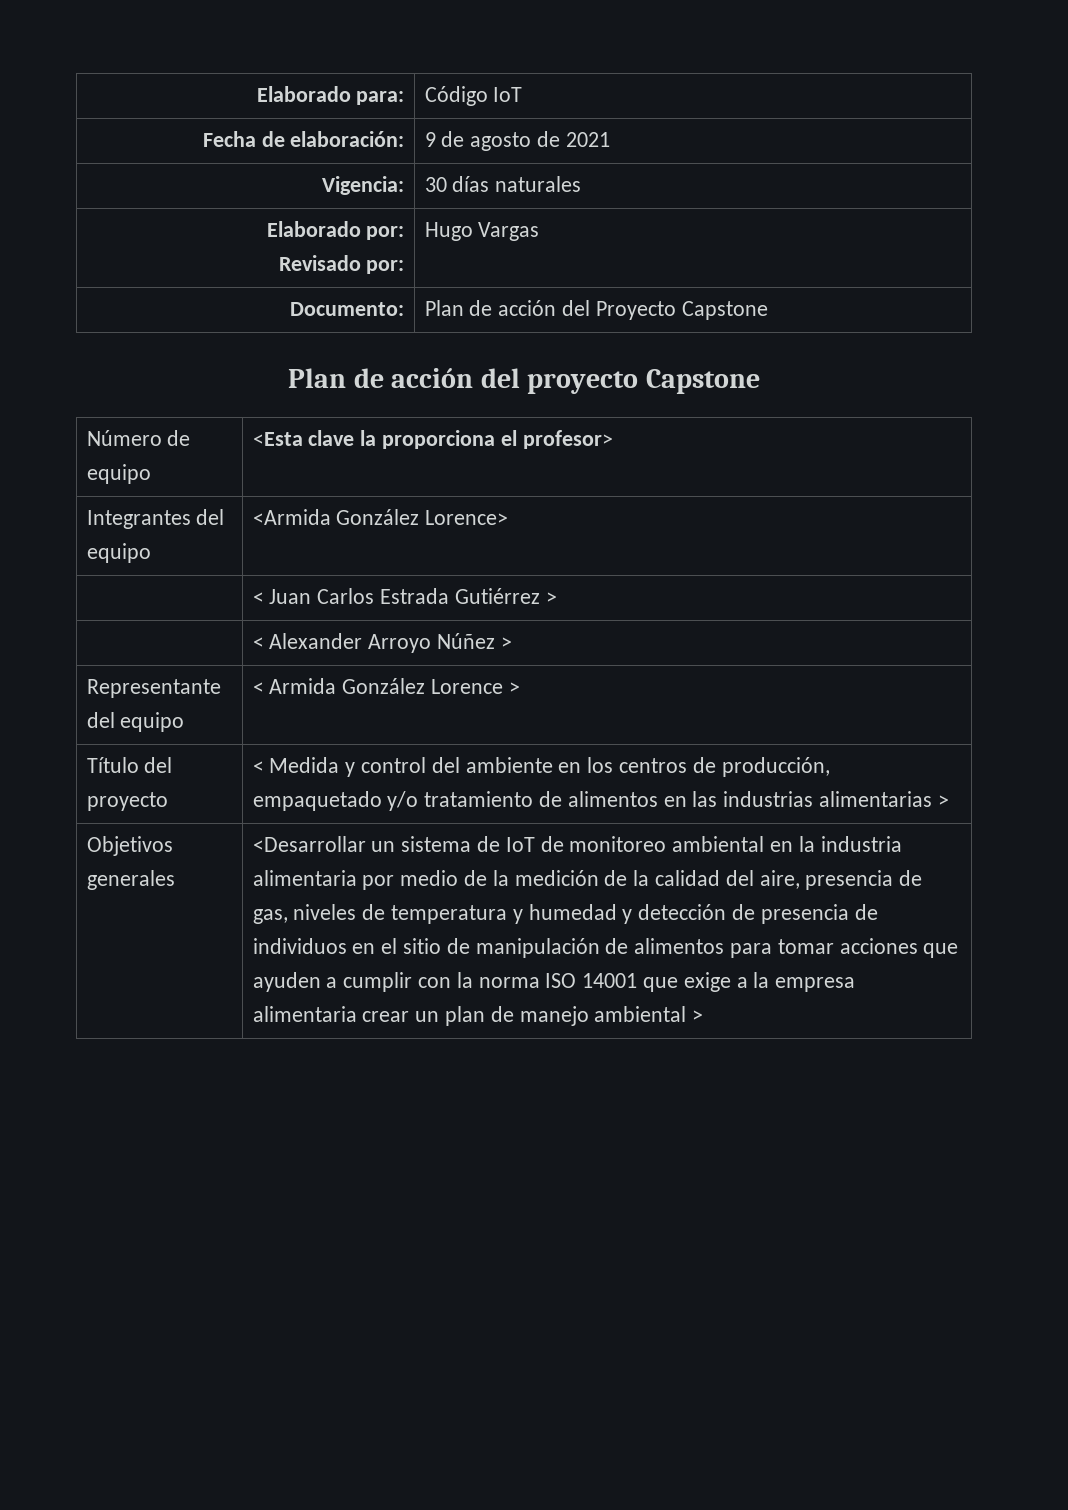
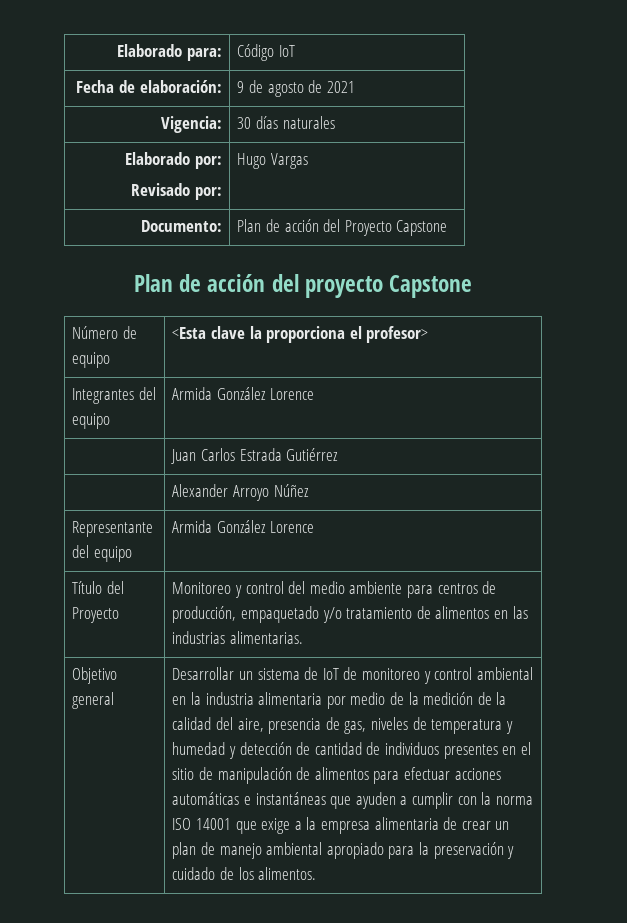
[252,509,509,525] [252,592,264,604] <Armida González Lorence> // | < -> [172,387,314,400] Armida González Lorence // |
[545,592,557,604] [252,637,264,649] > // | < -> (339, 454) // |
[500,637,512,649] > -> (309, 490) none
[252,678,520,694] < Armida González Lorence > -> [172,520,314,533] Armida González Lorence
[86,792,168,811] [252,757,614,777] proyecto | < Medida y control del ambiente en los -> [72,607,120,623] [172,581,433,598] Proyecto | Monitoreo y control del medio ambiente para
[818,791,949,807] [86,836,173,856] [86,870,175,890] [252,836,366,852] alimentarias > // Objetivos generales | <Desarrollar -> [229,631,303,644] [72,667,118,684] [72,692,115,709] [172,667,235,680] alimentarias. // Objetivo general | Desarrollar
(667, 844) none -> [423,667,473,684] y control
[760,904,849,924] presencia -> [314,742,362,755] cantidad
(347, 946) none -> [443,744,498,759] presentes
[777,938,918,954] tomar acciones -> [403,767,501,780] [172,792,326,805] efectuar acciones automáticas e instantáneas
(357, 1014) none -> [443,817,458,830] de
[692,1010,704,1022] > -> [326,842,515,859] [172,867,317,880] apropiado para la preservación y cuidado de los alimentos.

